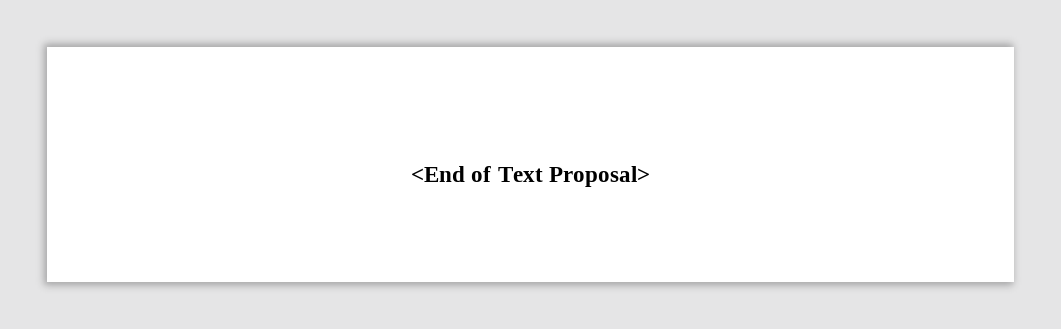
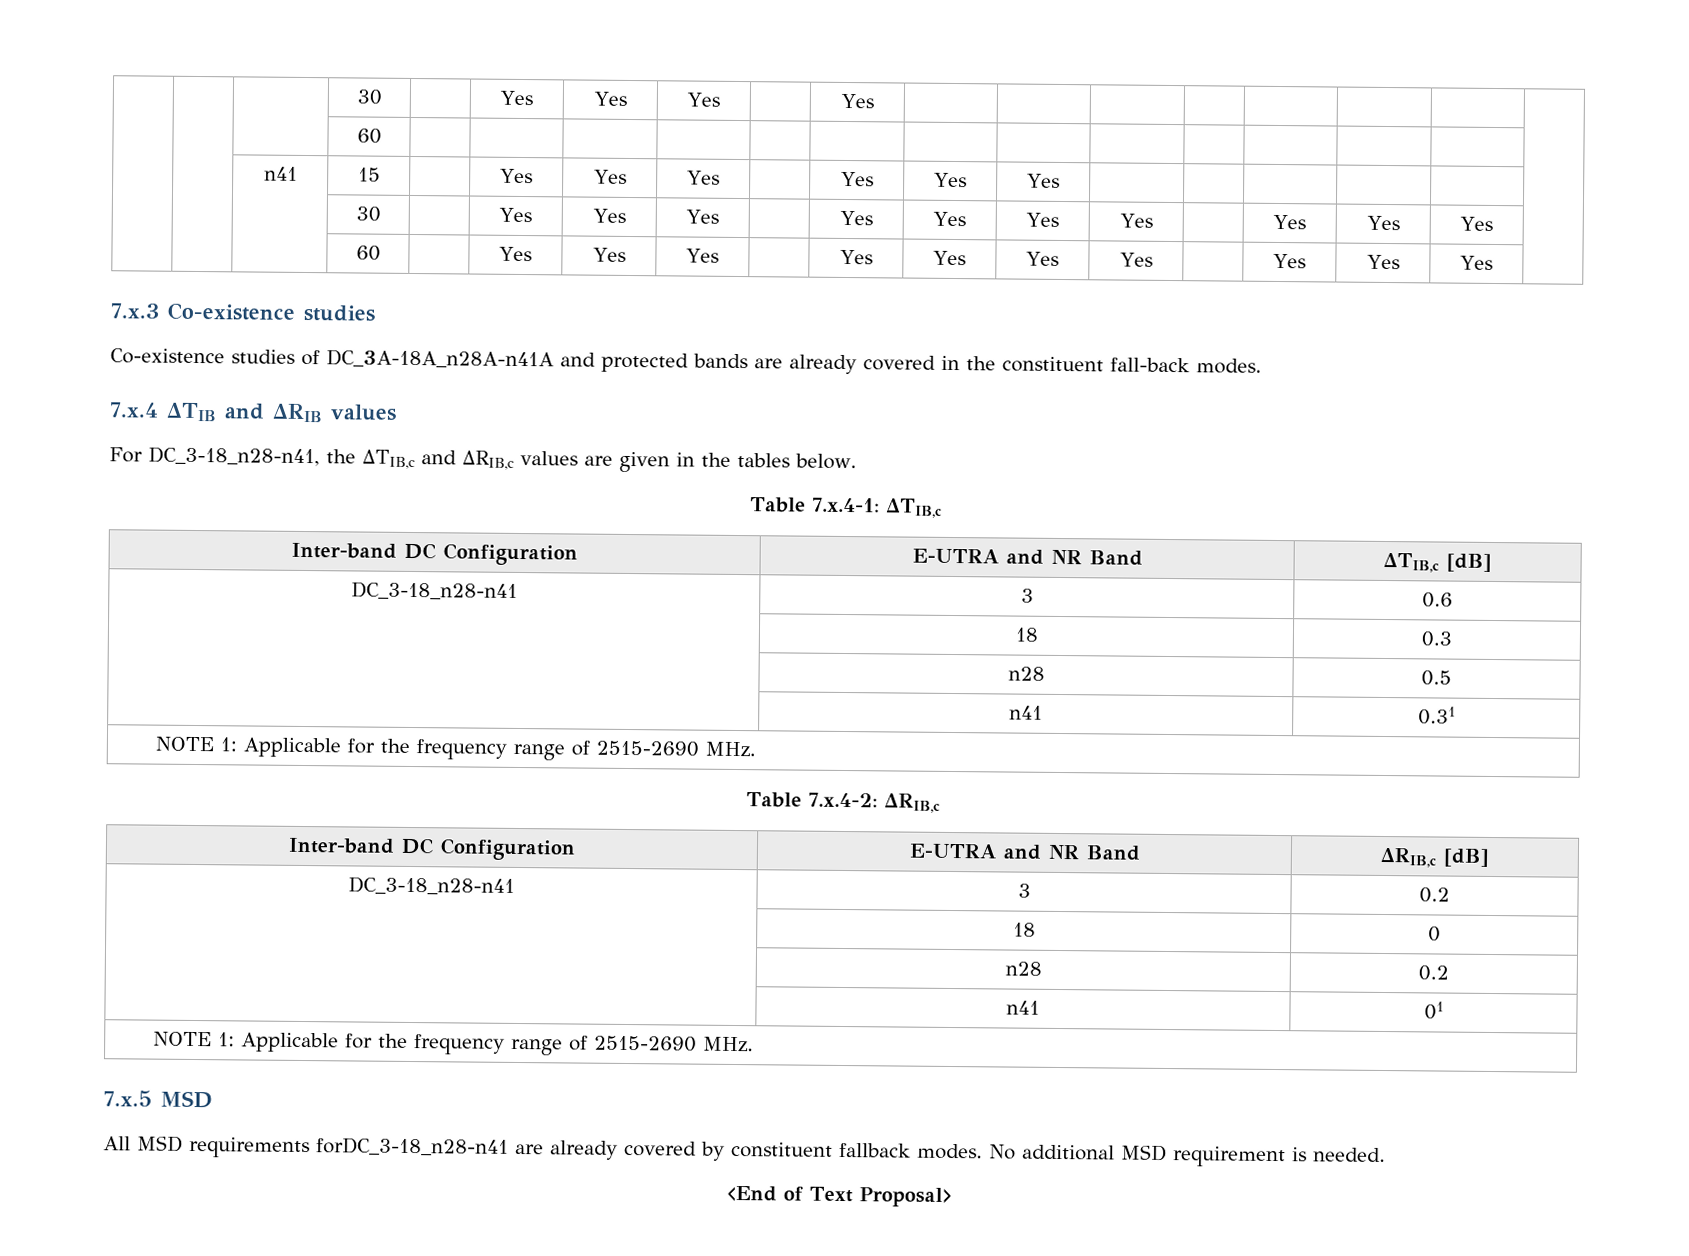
(411, 174) none -> [356,89,382,105] [500,90,534,106] [593,91,627,106] [687,92,721,107] [840,93,874,109] [356,128,382,144] [263,166,298,181] [357,167,381,182] [500,168,534,184] [593,169,627,184] [687,170,721,185] [840,171,874,187] [934,172,968,188] [1027,173,1061,188] [355,206,381,222] [499,207,533,223] [592,208,626,223] [686,209,720,224] [839,210,873,226] [933,211,967,227] [1026,212,1060,227] [1119,213,1153,228] [1273,214,1307,230] [1366,215,1400,231] [1460,216,1494,231] [355,245,381,261] [499,246,533,262] [592,247,626,262] [686,248,720,263] [839,249,873,265] [933,250,967,266] [1026,251,1060,266] [1119,252,1153,267] [1273,253,1307,269] [1366,254,1400,270] [1460,255,1494,270] [110,302,375,322] [110,348,1262,375] [109,402,397,423] [109,446,857,473] [750,497,942,518] [291,542,578,566] [911,548,1143,566] [1383,552,1492,573] [351,581,518,600] [1020,588,1034,603] [1422,592,1453,608] [1014,627,1039,642] [1421,631,1452,647] [1007,666,1045,681] [1421,670,1452,686] [1009,705,1043,720] [1417,706,1456,725] [154,736,756,761] [746,792,940,813] [288,837,576,861] [908,843,1140,861] [1380,847,1489,868] [348,876,515,895] [1017,883,1031,898] [1419,887,1450,903] [1012,922,1036,937] [1428,926,1441,942] [1004,961,1042,976] [1418,965,1449,981] [1006,1000,1040,1015] [1423,1001,1444,1020] [152,1031,754,1056] [103,1090,213,1109] [103,1135,1386,1168] | | | 30 | | Yes | Yes | Yes | | Yes | | | | | | | | // | | | 60 | | | | | | | | | | | | | | // | | n41 | 15 | | Yes | Yes | Yes | | Yes | Yes | Yes | | | | | | // | | | 30 | | Yes | Yes | Yes | | Yes | Yes | Yes | Yes | | Yes | Yes | Yes | // | | | 60 | | Yes | Yes | Yes | | Yes | Yes | Yes | Yes | | Yes | Yes | Yes | // 7.x.3 Co-existence studies // Co-existence studies of DC_3A-18A_n28A-n41A and protected bands are already covered in the constituent fall-back modes. // 7.x.4 ∆TIB and ∆RIB values // For DC_3-18_n28-n41, the ΔTIB,c and ΔRIB,c values are given in the tables below. // Table 7.x.4-1: ΔTIB,c // Inter-band DC Configuration | E-UTRA and NR Band | ΔTIB,c [dB] // DC_3-18_n28-n41 | 3 | 0.6 // | 18 | 0.3 // | n28 | 0.5 // | n41 | 0.31 // NOTE 1: Applicable for the frequency range of 2515-2690 MHz. // Table 7.x.4-2: ΔRIB,c // Inter-band DC Configuration | E-UTRA and NR Band | ΔRIB,c [dB] // DC_3-18_n28-n41 | 3 | 0.2 // | 18 | 0 // | n28 | 0.2 // | n41 | 01 // NOTE 1: Applicable for the frequency range of 2515-2690 MHz. // 7.x.5 MSD // All MSD requirements forDC_3-18_n28-n41 are already covered by constituent fallback modes. No additional MSD requirement is needed. //

